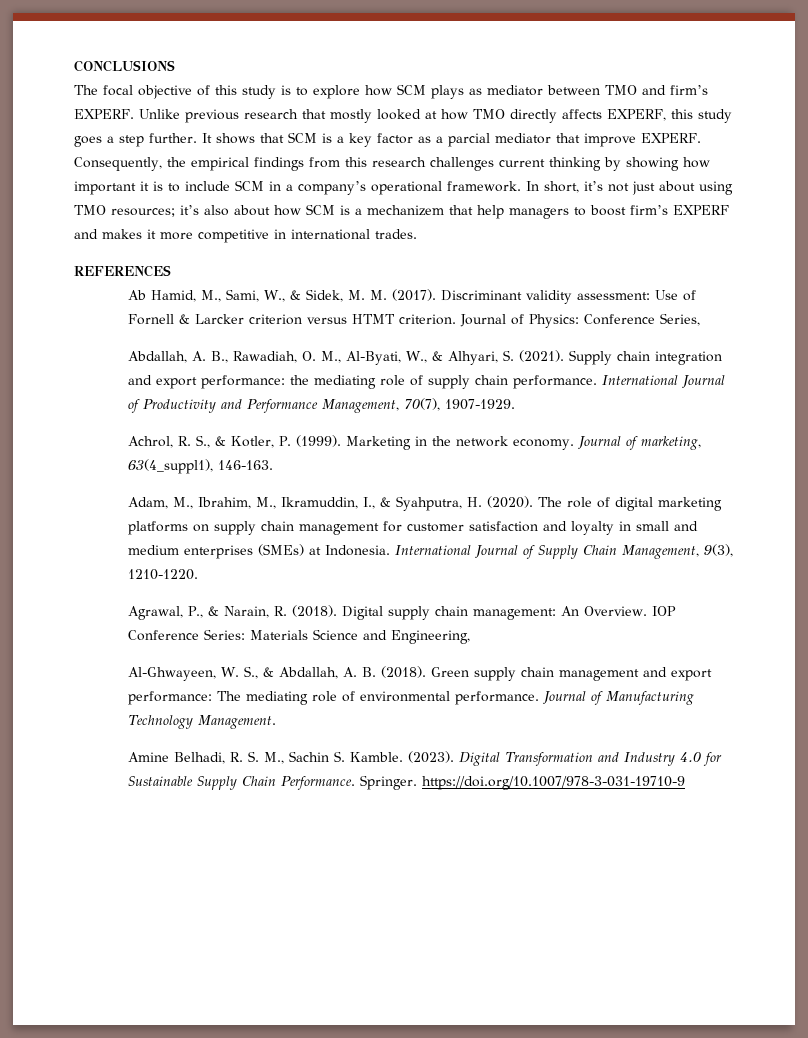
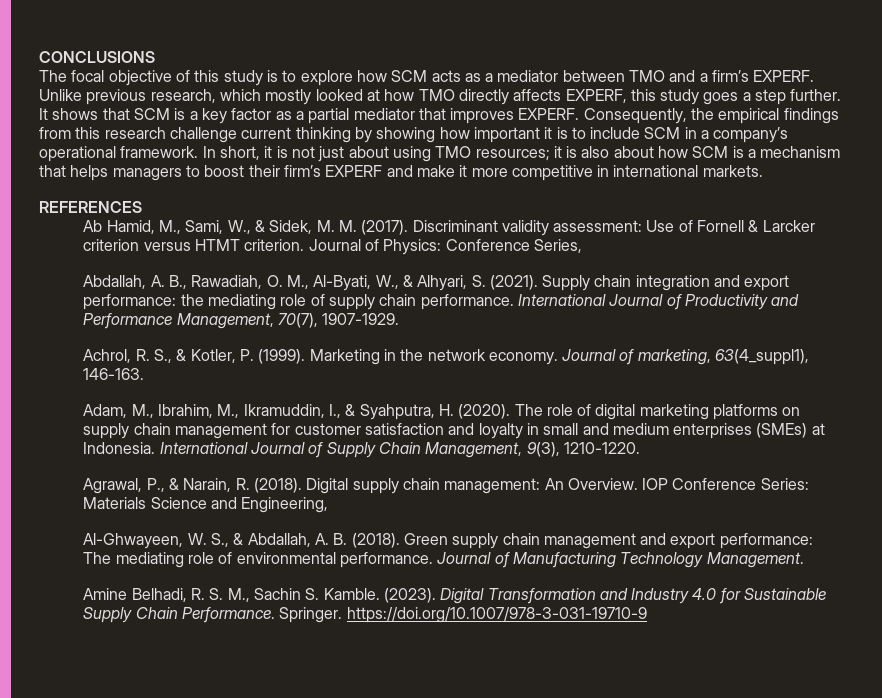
[431,85,482,99] plays as -> [431,70,494,82] acts as a
(666, 90) none -> [699,73,708,82] a
[243,109,326,119] research that -> [150,89,261,103] research, which
[448,133,490,147] parcial -> [308,108,350,124] partial
[584,133,636,147] improve -> [450,108,515,124] improves
[429,157,494,171] challenges -> [169,127,237,143] challenge
[584,181,603,191] it’s -> [264,146,288,158] it is
[180,205,199,215] it’s -> [553,146,578,158] it is
[367,205,504,219] mechanizem that help -> [760,146,841,158] [39,165,109,181] mechanism that helps
(626, 210) none -> [248,165,280,177] their
[102,229,142,239] makes -> [416,165,455,177] make
[375,229,417,239] trades. -> [702,165,763,177] markets.

